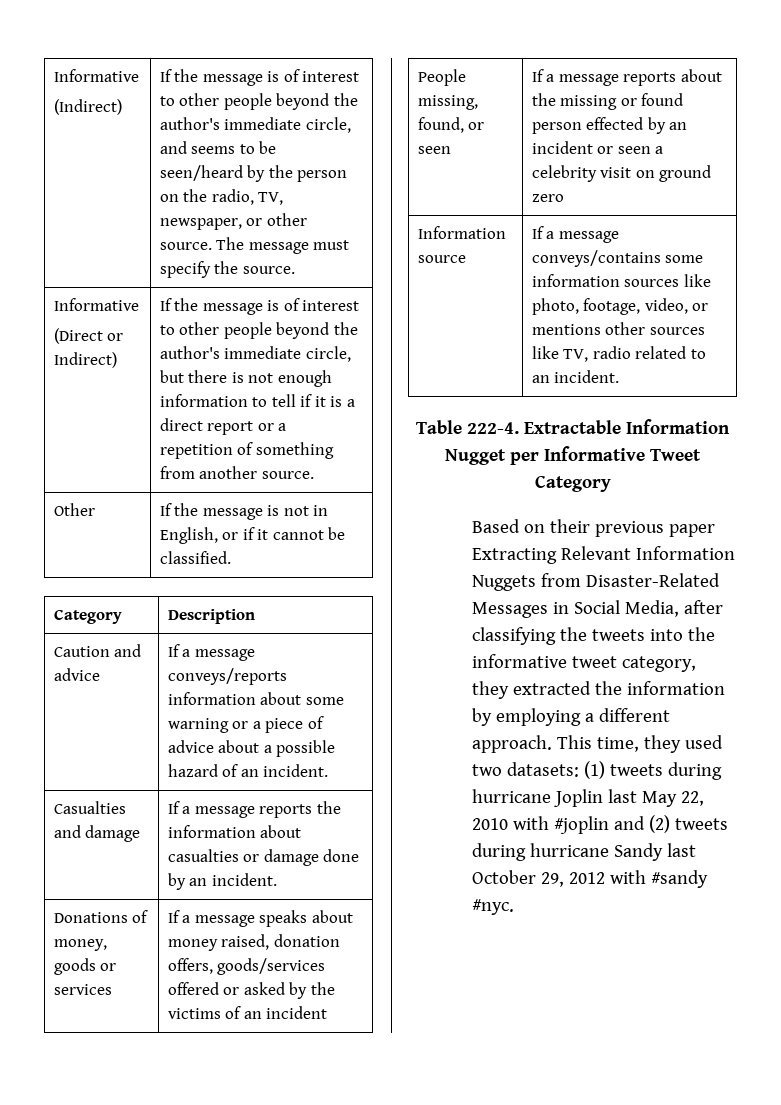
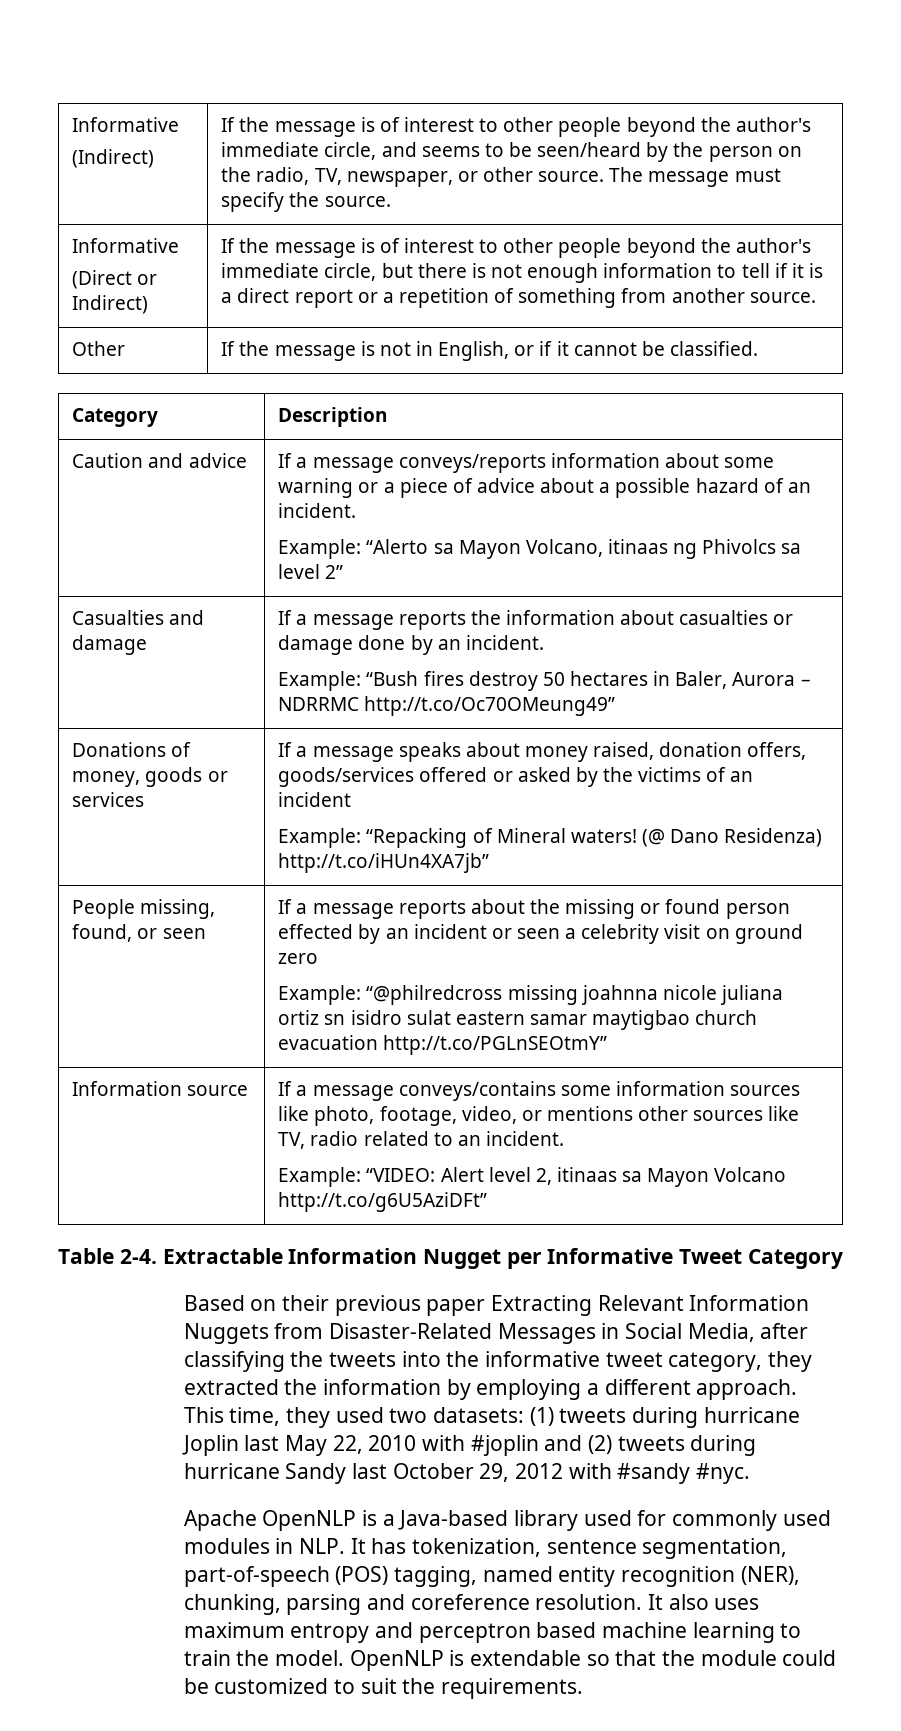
(329, 770) none -> [278,539,802,559] [278,564,344,579] // Example: “Alerto sa Mayon Volcano, itinaas ng Phivolcs sa level 2”
(277, 879) none -> [278,671,811,691] [278,696,616,716] // Example: “Bush fires destroy 50 hectares in Baler, Aurora – NDRRMC http://t.co/Oc70OMeung49”
(328, 1012) none -> [278,828,823,848] [278,853,490,873] // Example: “Repacking of Mineral waters! (@ Dano Residenza) http://t.co/iHUn4XA7jb”
(564, 198) none -> [278,985,783,1005] [278,1010,758,1030] [278,1035,608,1055] // Example: “@philredcross missing joahnna nicole juliana ortiz sn isidro sulat eastern samar maytigbao church evacuation http://t.co/PGLnSEOtmY”
(620, 376) none -> [278,1167,787,1187] [278,1192,488,1212] // Example: “VIDEO: Alert level 2, itinaas sa Mayon Volcano http://t.co/g6U5AziDFt”
[467,422,520,434] 222-4. -> [119,1249,157,1264] 2-4.
(515, 907) none -> [183,1510,831,1531] [183,1538,788,1559] [183,1566,800,1587] [183,1594,760,1615] [183,1622,802,1643] [183,1650,837,1671] [183,1678,584,1699] // Apache OpenNLP is a Java-based library used for commonly used modules in NLP. It has tokenization, sentence segmentation, part-of-speech (POS) tagging, named entity recognition (NER), chunking, parsing and coreference resolution. It also uses maximum entropy and perceptron based machine learning to train the model. OpenNLP is extendable so that the module could be customized to suit the requirements.

